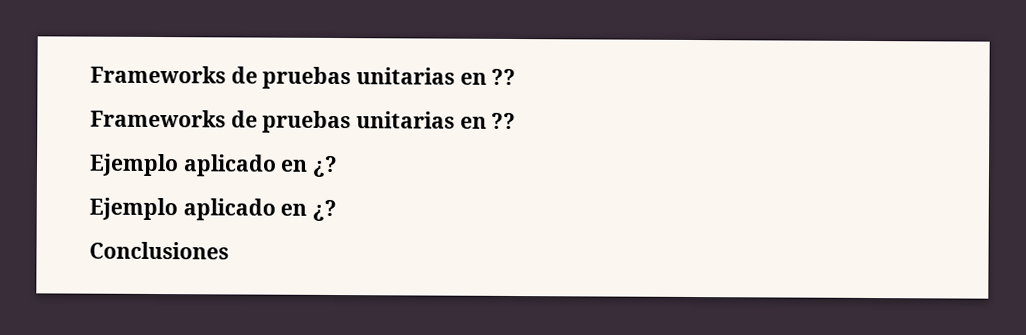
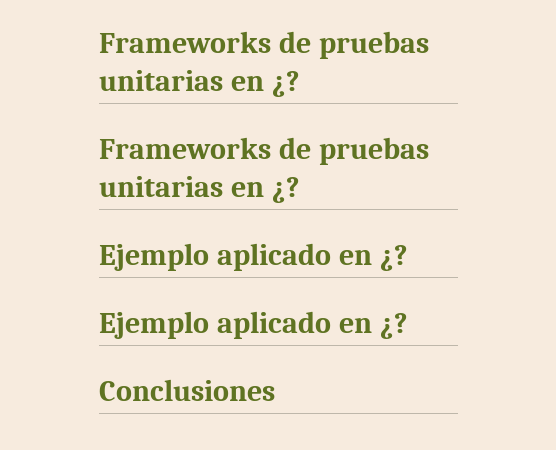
[90,65,517,90] [90,109,517,134] Frameworks de pruebas unitarias en ?? // Frameworks de pruebas unitarias en ?? -> [99,31,429,59] [99,70,300,97] [99,137,429,165] [99,176,300,203] Frameworks de pruebas unitarias en ¿? // Frameworks de pruebas unitarias en ¿?

